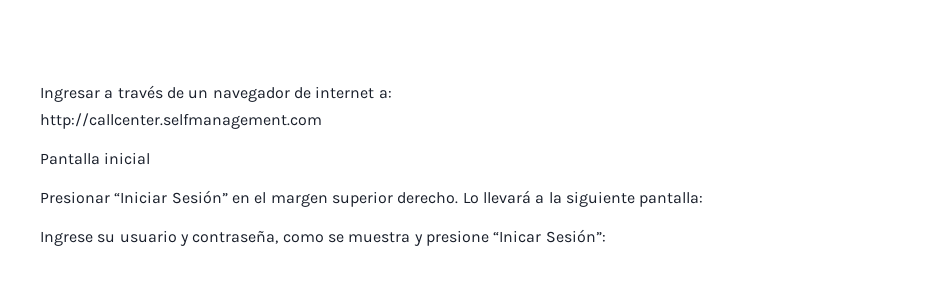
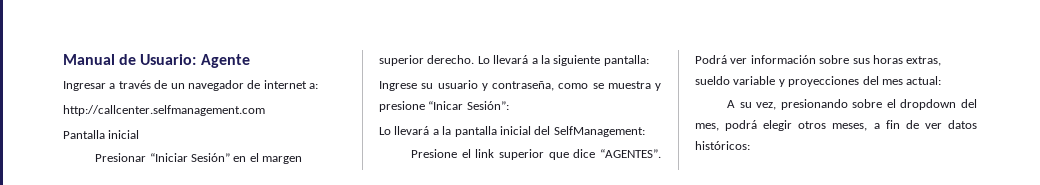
(40, 94) none -> [63,54,250,68] Manual de Usuario: Agente //
(606, 236) none -> [379,126,645,137] [411,149,661,160] [695,55,942,66] [695,76,942,87] [727,99,977,110] [695,120,977,131] [695,141,750,150] // Lo llevará a la pantalla inicial del SelfManagement: // Presione el link superior que dice “AGENTES”. Podrá ver información sobre sus horas extras, sueldo variable y proyecciones del mes actual: // A su vez, presionando sobre el dropdown del mes, podrá elegir otros meses, a fin de ver datos históricos:

